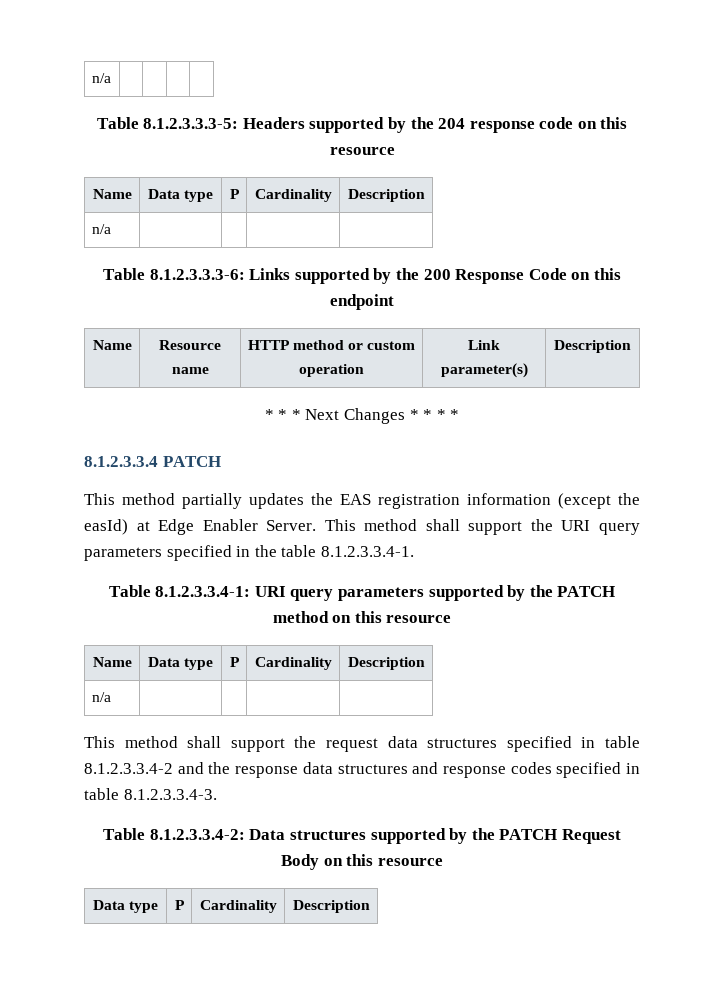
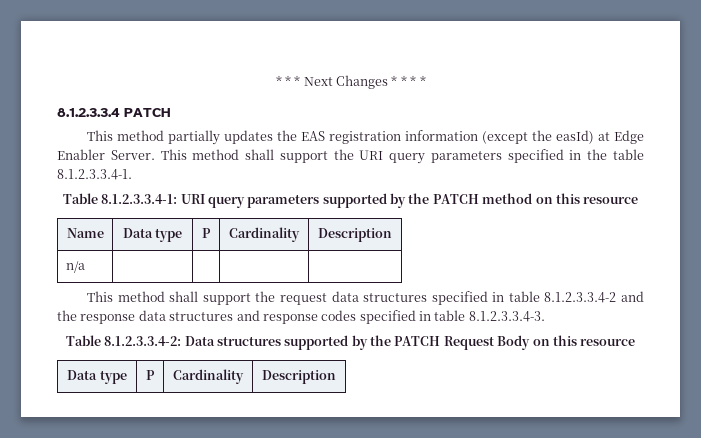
[91,73,111,83] [96,117,628,133] [329,147,395,155] [92,189,132,199] [147,189,214,202] [229,189,240,199] [254,189,332,202] [347,189,425,202] [91,224,111,234] [103,268,621,284] [330,294,394,310] [92,340,132,350] [159,340,221,350] [171,367,209,374] [247,340,416,350] [299,364,364,377] [468,340,500,350] [440,363,528,378] [554,340,631,353] n/a | | | | // Table 8.1.2.3.3.3-5: Headers supported by the 204 response code on this resource // Name | Data type | P | Cardinality | Description // n/a | | | | // Table 8.1.2.3.3.3-6: Links supported by the 200 Response Code on this endpoint // Name | Resource name | HTTP method or custom operation | Link parameter(s) | Description // -> (275, 80) none

